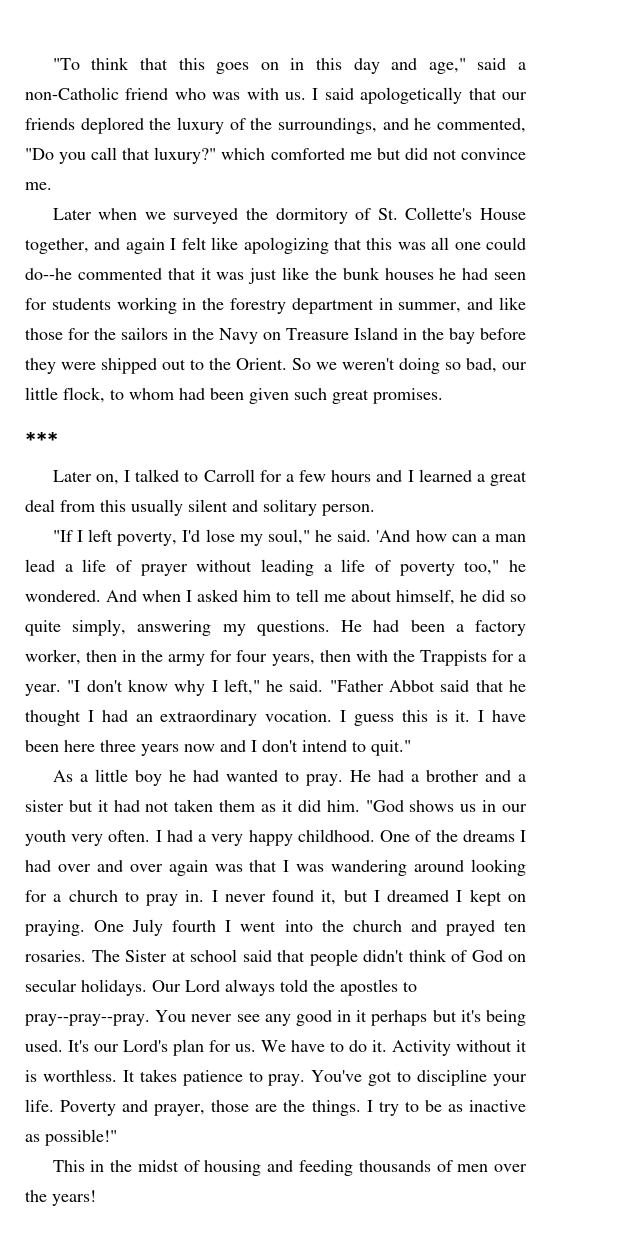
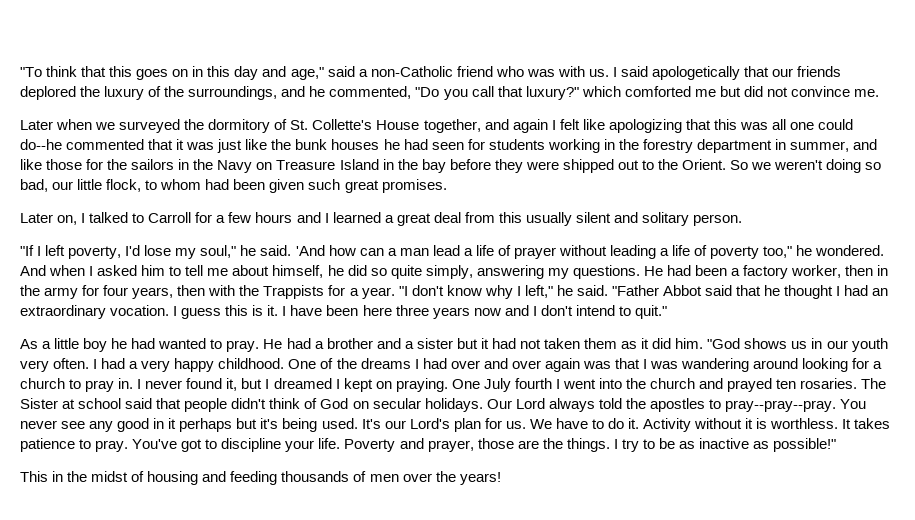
[25,432,58,448] // *** -> (447, 186) none

